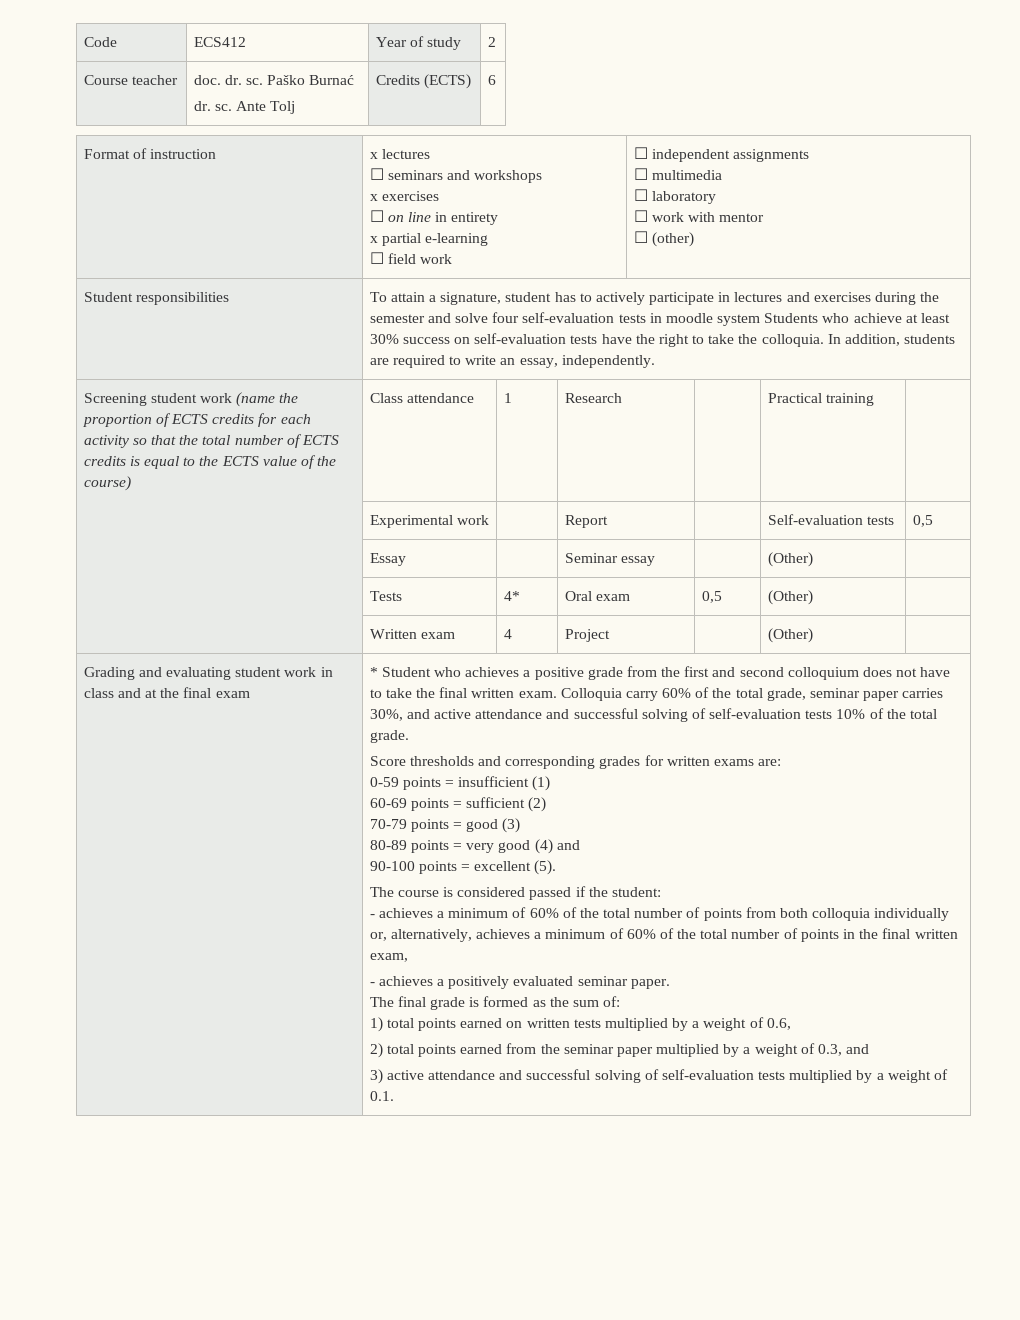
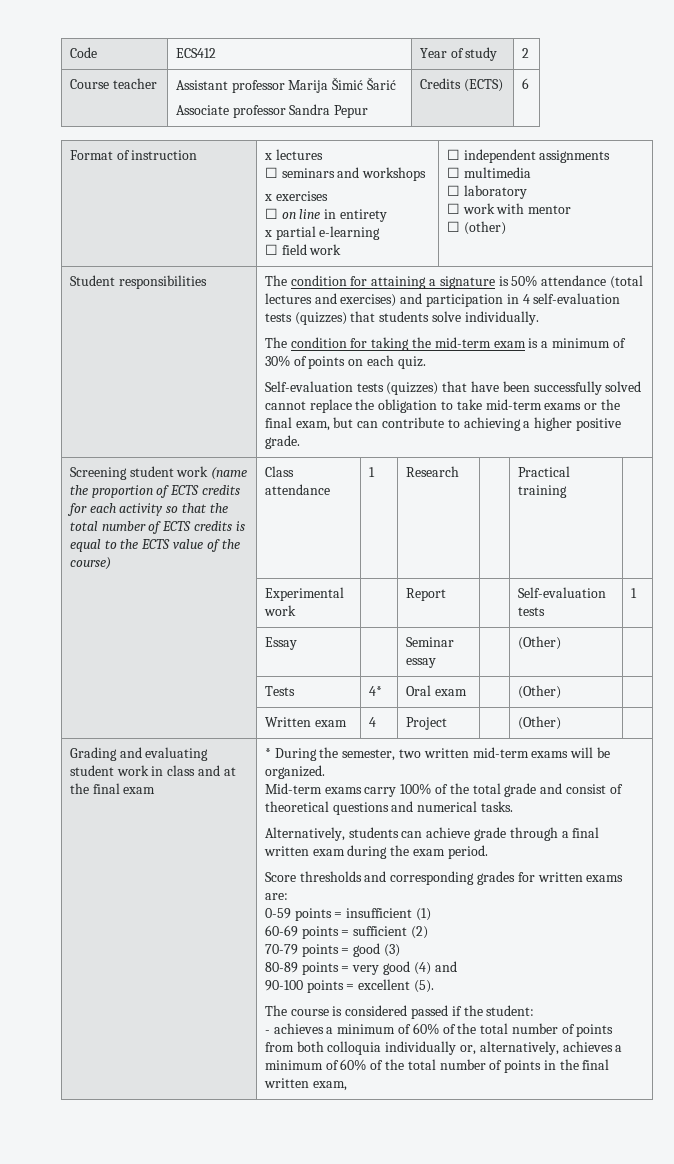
[193,75,355,85] [193,101,296,114] doc. dr. sc. Paško Burnać // dr. sc. Ante Tolj -> [175,77,397,93] [175,104,369,118] Assistant professor Marija Šimić Šarić // Associate professor Sandra Pepur
[369,292,940,305] [369,312,950,326] [369,333,956,347] [369,355,655,368] To attain a signature, student has to actively participate in lectures and exercises during the semester and solve four self-evaluation tests in moodle system Students who achieve at least 30% success on self-evaluation tests have the right to take the colloquia. In addition, students are required to write an essay, independently. -> [264,275,643,289] [264,293,621,307] [264,311,539,325] [264,337,626,351] [264,355,426,369] [264,381,642,395] [264,399,620,413] [264,417,621,431] [264,435,300,449] The condition for attaining a signature is 50% attendance (total lectures and exercises) and participation in 4 self-evaluation tests (quizzes) that students solve individually. // The condition for taking the mid-term exam is a minimum of 30% of points on each quiz. // Self-evaluation tests (quizzes) that have been successfully solved cannot replace the obligation to take mid-term exams or the final exam, but can contribute to achieving a higher positive grade.
[912,515,933,527] 0,5 -> [630,588,637,598] 1
[701,591,722,603] 0,5 -> (467, 692) none
[381,666,951,680] [369,687,944,701] [369,708,937,722] [369,730,409,743] Student who achieves a positive grade from the first and second colloquium does not have to take the final written exam. Colloquia carry 60% of the total grade, seminar paper carries 30%, and active attendance and successful solving of self-evaluation tests 10% of the total grade. -> [274,747,610,761] [264,765,325,779] [264,783,623,797] [264,801,514,815] [264,827,600,841] [263,845,488,859] During the semester, two written mid-term exams will be organized. // Mid-term exams carry 100% of the total grade and consist of theoretical questions and numerical tasks. // Alternatively, students can achieve grade through a final written exam during the exam period.
[369,976,670,989] [369,996,621,1010] [369,1017,791,1032] [369,1043,870,1058] [369,1069,948,1084] [369,1091,394,1101] // - achieves a positively evaluated seminar paper. // The final grade is formed as the sum of: // 1) total points earned on written tests multiplied by a weight of 0.6, // 2) total points earned from the seminar paper multiplied by a weight of 0.3, and // 3) active attendance and successful solving of self-evaluation tests multiplied by a weight of 0.1. -> (347, 1086) none

